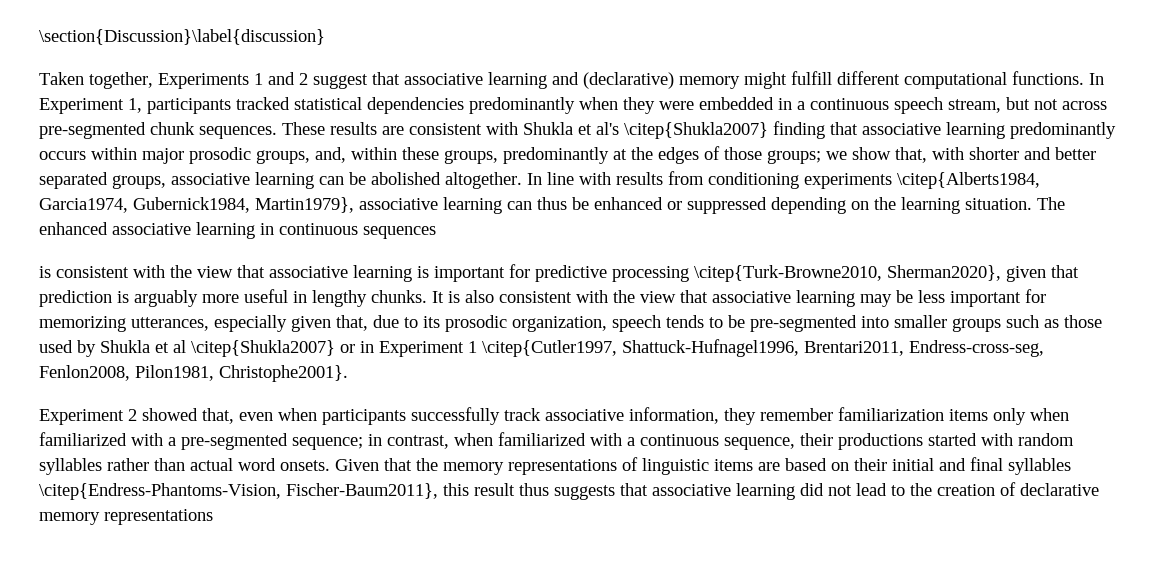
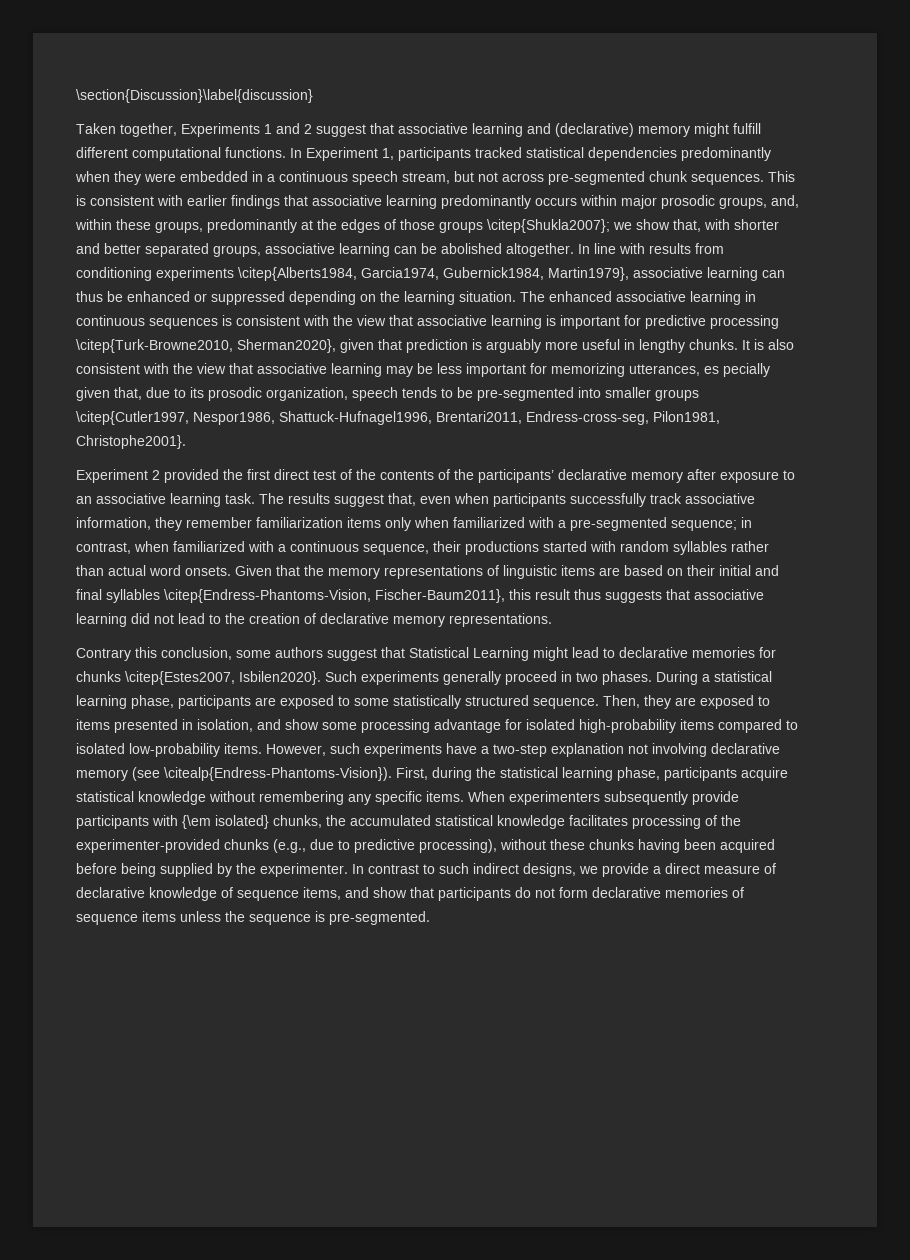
[282,121,825,139] These results are consistent with Shukla et al's \citep{Shukla2007} finding -> [768,171,795,182] [76,195,280,209] This is consistent with earlier findings
[767,150,821,164] groups; -> [439,219,610,233] groups \citep{Shukla2007};
(436, 232) // -> (218, 323) none
[214,315,287,332] especially -> [704,363,770,377] es pecially
[1006,315,1102,328] [39,340,617,357] such as those used by Shukla et al \citep{Shukla2007} or in Experiment 1 \citep{Cutler1997, -> [76,411,275,425] \citep{Cutler1997, Nespor1986,
[39,365,130,381] Fenlon2008, -> (649, 418) none
[142,408,198,421] showed -> [164,469,795,483] [76,493,384,507] provided the first direct test of the contents of the participants’ declarative memory after exposure to an associative learning task. The results suggest
[104,509,213,525] representations -> [449,613,552,627] [76,647,776,661] [76,671,772,685] [76,695,770,709] [76,719,798,733] [76,743,780,757] [76,767,788,781] [76,791,739,805] [76,815,741,829] [76,839,775,853] [76,863,776,877] [76,887,744,901] [76,911,430,925] representations. // Contrary this conclusion, some authors suggest that Statistical Learning might lead to declarative memories for chunks \citep{Estes2007, Isbilen2020}. Such experiments generally proceed in two phases. During a statistical learning phase, participants are exposed to some statistically structured sequence. Then, they are exposed to items presented in isolation, and show some processing advantage for isolated high-probability items compared to isolated low-probability items. However, such experiments have a two-step explanation not involving declarative memory (see \citealp{Endress-Phantoms-Vision}). First, during the statistical learning phase, participants acquire statistical knowledge without remembering any specific items. When experimenters subsequently provide participants with {\em isolated} chunks, the accumulated statistical knowledge facilitates processing of the experimenter-provided chunks (e.g., due to predictive processing), without these chunks having been acquired before being supplied by the experimenter. In contrast to such indirect designs, we provide a direct measure of declarative knowledge of sequence items, and show that participants do not form declarative memories of sequence items unless the sequence is pre-segmented.

